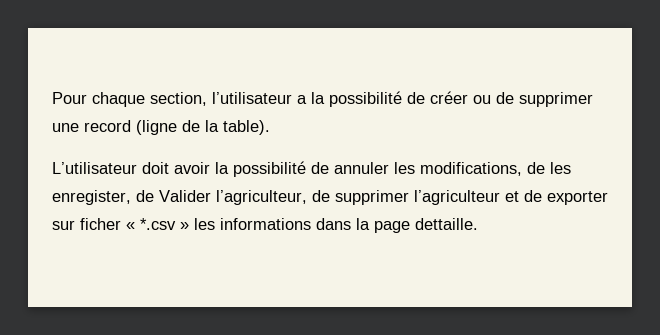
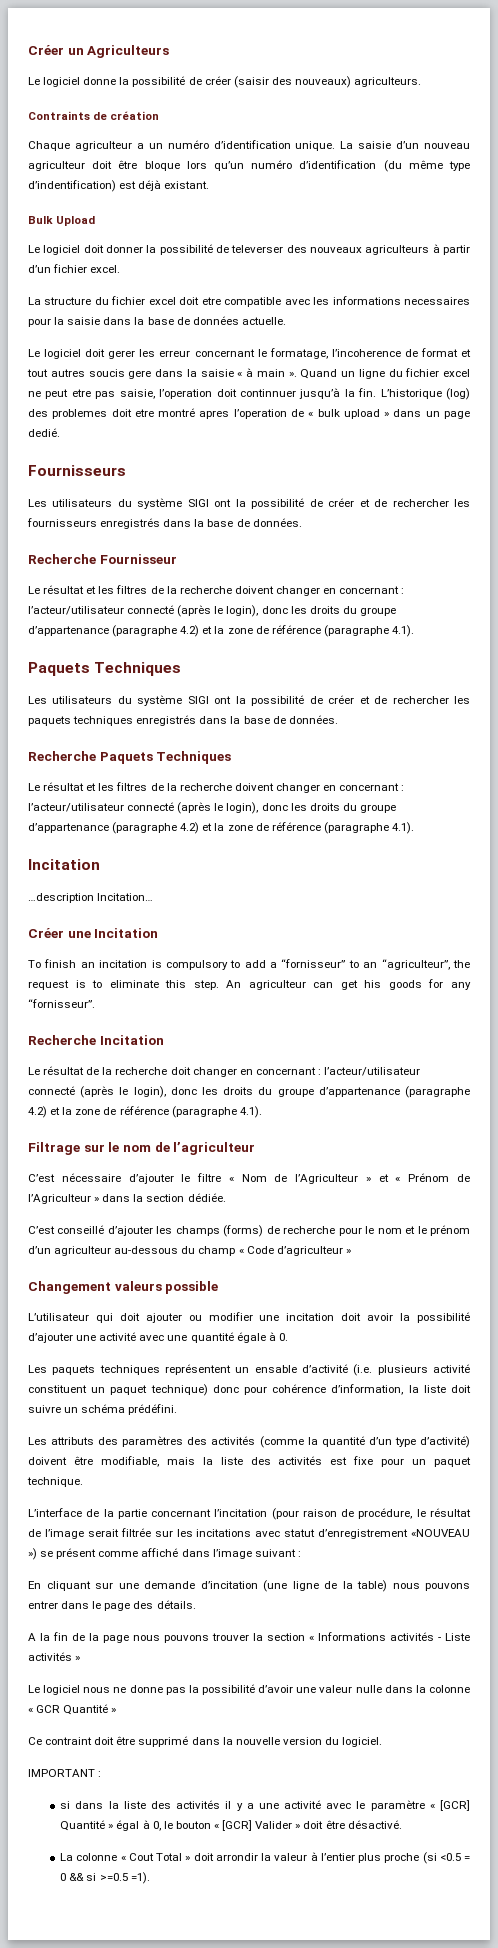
[52,91,593,107] [52,120,270,135] [52,161,571,177] [52,190,608,205] [52,218,478,233] Pour chaque section, l’utilisateur a la possibilité de créer ou de supprimer une record (ligne de la table). // L’utilisateur doit avoir la possibilité de annuler les modifications, de les enregister, de Valider l’agriculteur, de supprimer l’agriculteur et de exporter sur ficher « *.csv » les informations dans la page dettaille. -> [28,45,170,58] [28,76,422,88] [28,111,160,120] [28,140,470,151] [28,160,470,172] [28,180,210,192] [28,216,96,226] [28,244,470,255] [28,264,121,273] [28,296,470,307] [28,316,286,327] [28,348,471,359] [27,368,470,379] [28,388,471,400] [28,408,470,419] [28,428,60,437] [28,465,126,476] [28,498,470,509] [27,518,302,529] [28,554,177,564] [28,585,405,596] [28,605,396,617] [28,625,414,637] [28,662,182,676] [28,695,470,706] [28,715,338,726] [28,751,232,764] [28,782,405,793] [28,802,396,814] [28,822,414,834] [28,859,100,870] [28,893,154,903] [28,928,159,938] [28,959,470,970] [28,979,472,990] [28,999,95,1008] [28,1035,164,1045] [28,1066,421,1077] [28,1086,470,1098] [28,1106,262,1118] [28,1142,256,1155] [28,1173,471,1184] [28,1193,226,1204] [28,1225,470,1237] [28,1246,351,1256] [28,1281,219,1294] [28,1312,470,1323] [28,1332,288,1343] [28,1364,470,1376] [28,1384,471,1396] [28,1404,178,1415] [28,1436,470,1448] [28,1456,472,1467] [27,1477,83,1487] [28,1508,471,1520] [28,1528,470,1539] [28,1548,301,1560] [28,1580,470,1592] [28,1600,196,1611] [28,1632,470,1643] [28,1652,81,1661] [28,1684,471,1695] [28,1704,117,1715] [28,1736,383,1747] [28,1769,102,1777] [60,1800,471,1811] [60,1820,402,1831] [60,1852,470,1864] [60,1872,150,1884] Créer un Agriculteurs // Le logiciel donne la possibilité de créer (saisir des nouveaux) agriculteurs. // Contraints de création // Chaque agriculteur a un numéro d’identification unique. La saisie d’un nouveau agriculteur doit être bloque lors qu’un numéro d’identification (du même type d’indentification) est déjà existant. // Bulk Upload // Le logiciel doit donner la possibilité de televerser des nouveaux agriculteurs à partir d’un fichier excel. // La structure du fichier excel doit etre compatible avec les informations necessaires pour la saisie dans la base de données actuelle. // Le logiciel doit gerer les erreur concernant le formatage, l’incoherence de format et tout autres soucis gere dans la saisie « à main ». Quand un ligne du fichier excel ne peut etre pas saisie, l’operation doit continnuer jusqu’à la fin. L’historique (log) des problemes doit etre montré apres l’operation de « bulk upload » dans un page dedié. // Fournisseurs // Les utilisateurs du système SIGI ont la possibilité de créer et de rechercher les fournisseurs enregistrés dans la base de données. // Recherche Fournisseur // Le résultat et les filtres de la recherche doivent changer en concernant : l’acteur/utilisateur connecté (après le login), donc les droits du groupe d’appartenance (paragraphe 4.2) et la zone de référence (paragraphe 4.1). // Paquets Techniques // Les utilisateurs du système SIGI ont la possibilité de créer et de rechercher les paquets techniques enregistrés dans la base de données. // Recherche Paquets Techniques // Le résultat et les filtres de la recherche doivent changer en concernant : l’acteur/utilisateur connecté (après le login), donc les droits du groupe d’appartenance (paragraphe 4.2) et la zone de référence (paragraphe 4.1). // Incitation // …description Incitation… // Créer une Incitation // To finish an incitation is compulsory to add a “fornisseur” to an “agriculteur”, the request is to eliminate this step. An agriculteur can get his goods for any “fornisseur”. // Recherche Incitation // Le résultat de la recherche doit changer en concernant : l’acteur/utilisateur connecté (après le login), donc les droits du groupe d’appartenance (paragraphe 4.2) et la zone de référence (paragraphe 4.1). // Filtrage sur le nom de l’agriculteur // C’est nécessaire d’ajouter le filtre « Nom de l’Agriculteur » et « Prénom de l’Agriculteur » dans la section dédiée. // C’est conseillé d’ajouter les champs (forms) de recherche pour le nom et le prénom d’un agriculteur au-dessous du champ « Code d’agriculteur » // Changement valeurs possible // L’utilisateur qui doit ajouter ou modifier une incitation doit avoir la possibilité d’ajouter une activité avec une quantité égale à 0. // Les paquets techniques représentent un ensable d’activité (i.e. plusieurs activité constituent un paquet technique) donc pour cohérence d’information, la liste doit suivre un schéma prédéfini. // Les attributs des paramètres des activités (comme la quantité d’un type d’activité) doivent être modifiable, mais la liste des activités est fixe pour un paquet technique. // L’interface de la partie concernant l’incitation (pour raison de procédure, le résultat de l’image serait filtrée sur les incitations avec statut d’enregistrement «NOUVEAU ») se présent comme affiché dans l’image suivant : // En cliquant sur une demande d’incitation (une ligne de la table) nous pouvons entrer dans le page des détails. // A la fin de la page nous pouvons trouver la section « Informations activités - Liste activités » // Le logiciel nous ne donne pas la possibilité d’avoir une valeur nulle dans la colonne « GCR Quantité » // Ce contraint doit être supprimé dans la nouvelle version du logiciel. // IMPORTANT : // si dans la liste des activités il y a une activité avec le paramètre « [GCR] Quantité » égal à 0, le bouton « [GCR] Valider » doit être désactivé. // La colonne « Cout Total » doit arrondir la valeur à l’entier plus proche (si <0.5 = 0 && si >=0.5 =1).

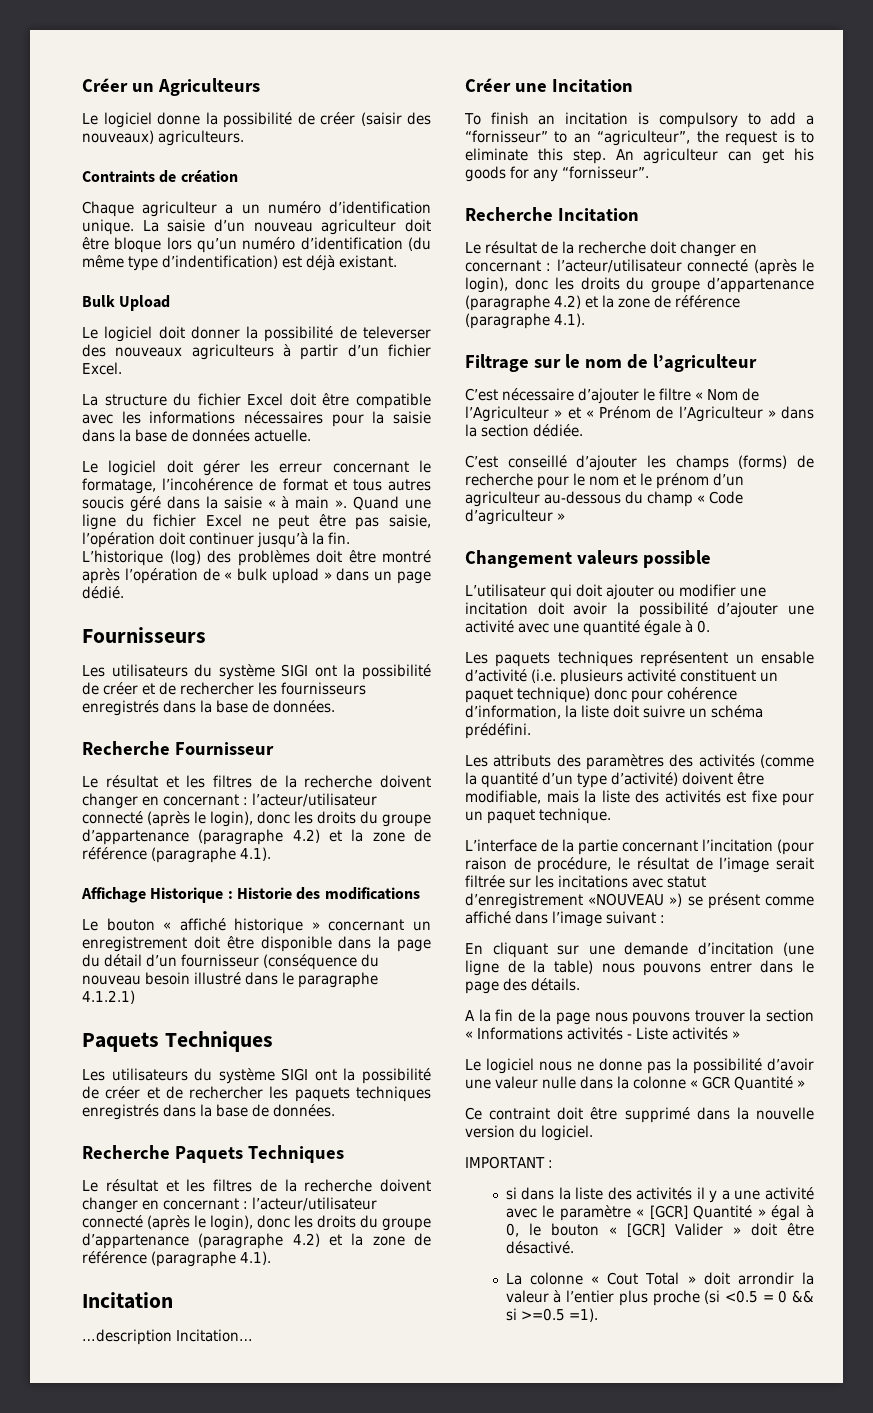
[90,265,121,273] excel. -> [82,362,122,375] Excel.
[148,297,221,305] excel doit etre -> [247,393,350,406] Excel doit être
[403,297,470,305] necessaires -> [244,411,323,424] nécessaires
[108,350,136,359] gerer -> [202,460,240,476] gérer
[331,349,401,357] l’incoherence -> [162,478,254,491] l’incohérence
[27,369,48,377] tout -> [352,479,382,491] tous
[128,370,152,379] gere -> [129,496,161,512] géré
[341,371,355,377] un -> [405,499,431,509] une
[443,369,470,377] excel -> [205,514,242,527] Excel
[71,389,91,397] etre -> [318,514,346,527] être
[159,389,296,399] l’operation doit continnuer -> [82,532,254,548] l’opération doit continuer
[52,408,287,419] problemes doit etre montré apres l’operation -> [237,550,431,566] [82,568,198,584] problèmes doit être montré après l’opération
[28,428,60,437] dedié. -> [82,586,124,599] dédié.
(414, 631) none -> [81,887,420,903] [82,918,431,934] [82,936,431,952] [82,954,379,970] [82,972,378,988] [82,990,135,1004] // Affichage Historique : Historie des modifications // Le bouton « affiché historique » concernant un enregistrement doit être disponible dans la page du détail d’un fournisseur (conséquence du nouveau besoin illustré dans le paragraphe 4.1.2.1)

